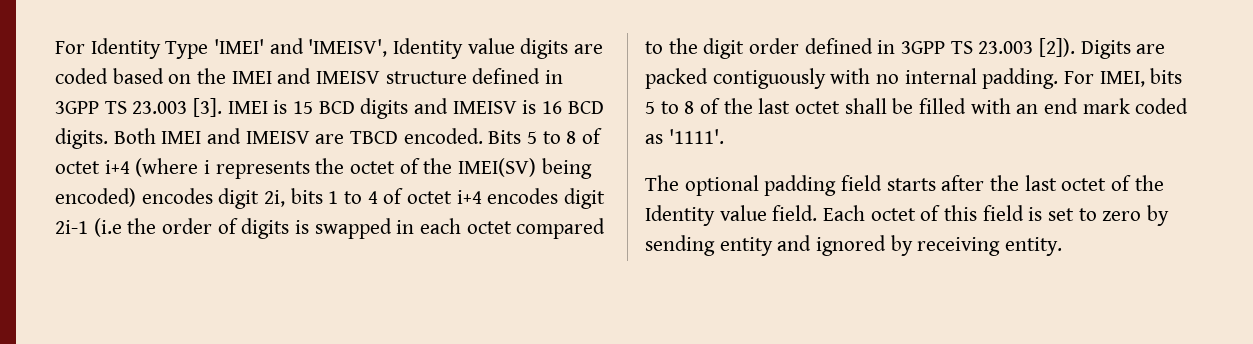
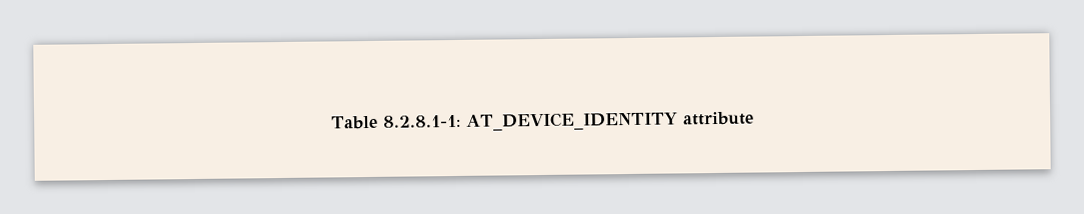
[55,38,604,59] [55,68,564,84] [55,98,604,119] [55,128,603,149] [55,158,592,179] [55,188,606,209] [55,218,606,239] [645,38,1166,59] [645,68,1183,89] [645,98,1189,114] [645,129,724,144] [645,175,1164,196] [645,205,1170,226] [645,235,1063,256] For Identity Type 'IMEI' and 'IMEISV', Identity value digits are coded based on the IMEI and IMEISV structure defined in 3GPP TS 23.003 [3]. IMEI is 15 BCD digits and IMEISV is 16 BCD digits. Both IMEI and IMEISV are TBCD encoded. Bits 5 to 8 of octet i+4 (where i represents the octet of the IMEI(SV) being encoded) encodes digit 2i, bits 1 to 4 of octet i+4 encodes digit 2i-1 (i.e the order of digits is swapped in each octet compared to the digit order defined in 3GPP TS 23.003 [2]). Digits are packed contiguously with no internal padding. For IMEI, bits 5 to 8 of the last octet shall be filled with an end mark coded as '1111'. // The optional padding field starts after the last octet of the Identity value field. Each octet of this field is set to zero by sending entity and ignored by receiving entity. -> [331,111,754,131] Table 8.2.8.1-1: AT_DEVICE_IDENTITY attribute

